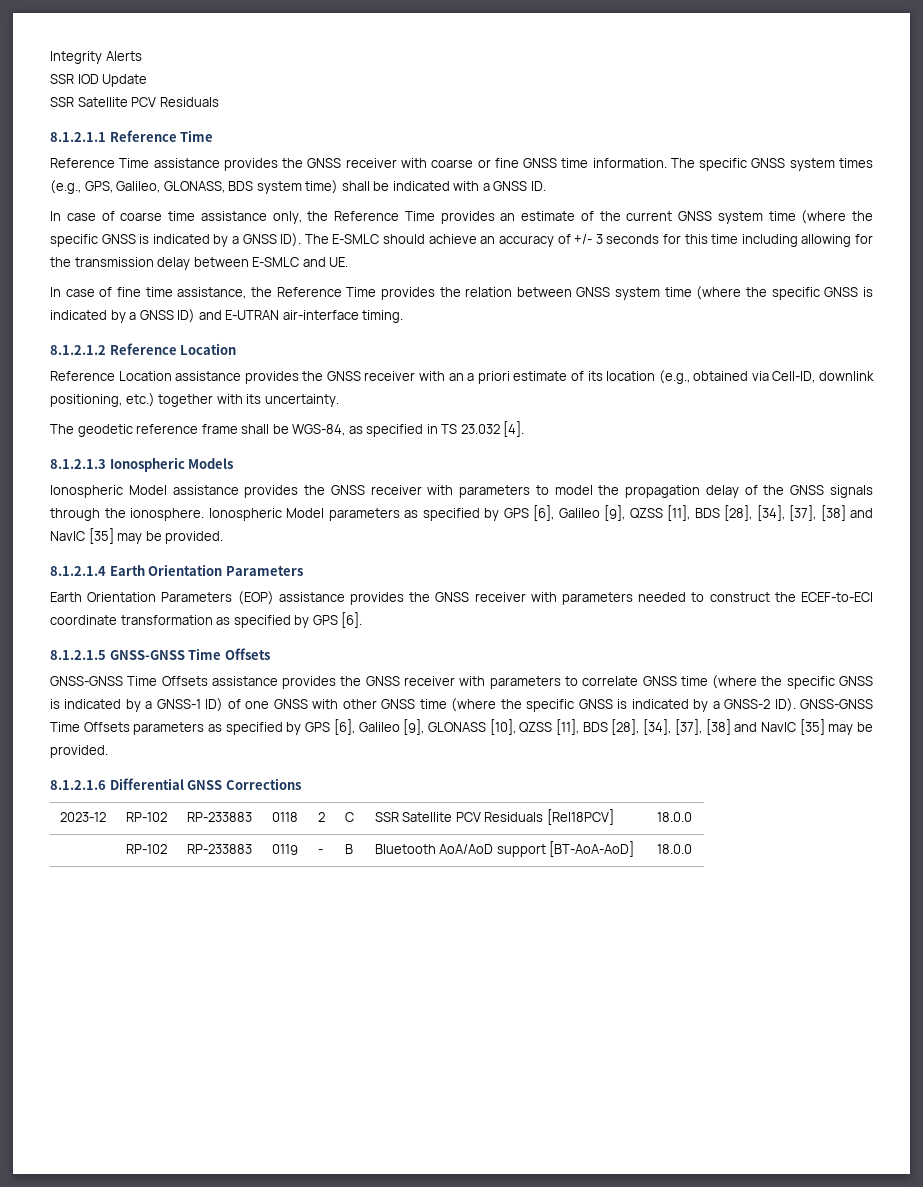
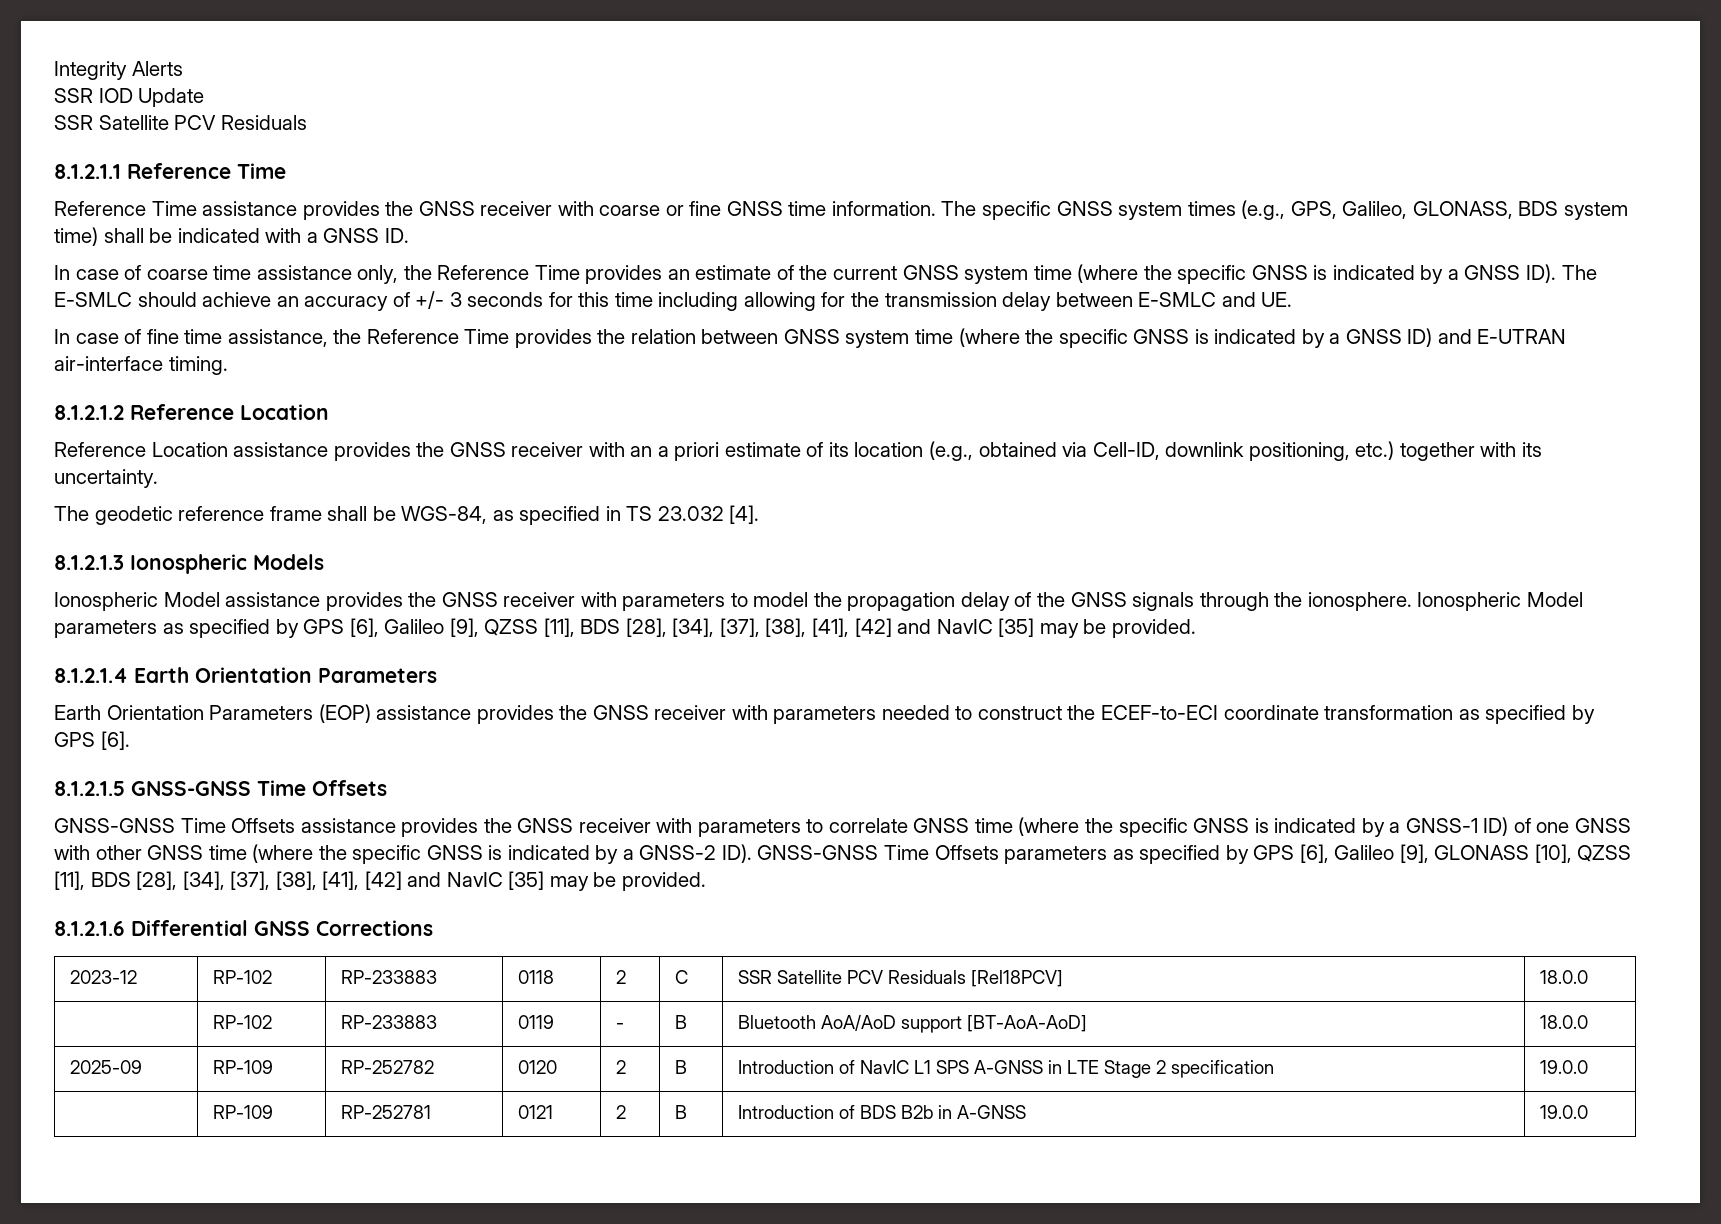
[820,505,846,521] [38] -> [765,618,892,637] [38], [41], [42]
[705,719,731,735] [38] -> [275,871,402,890] [38], [41], [42]
(692, 849) none -> [69,1060,142,1074] [212,1060,273,1074] [340,1060,434,1074] [517,1060,557,1074] [615,1060,626,1074] [674,1060,687,1074] [737,1060,1274,1078] [1539,1060,1588,1074] [212,1105,273,1119] [340,1105,431,1119] [517,1105,553,1119] [615,1105,626,1119] [674,1105,687,1119] [737,1105,1026,1119] [1539,1105,1588,1119] // 2025-09 | RP-109 | RP-252782 | 0120 | 2 | B | Introduction of NavIC L1 SPS A-GNSS in LTE Stage 2 specification | 19.0.0 // | RP-109 | RP-252781 | 0121 | 2 | B | Introduction of BDS B2b in A-GNSS | 19.0.0

